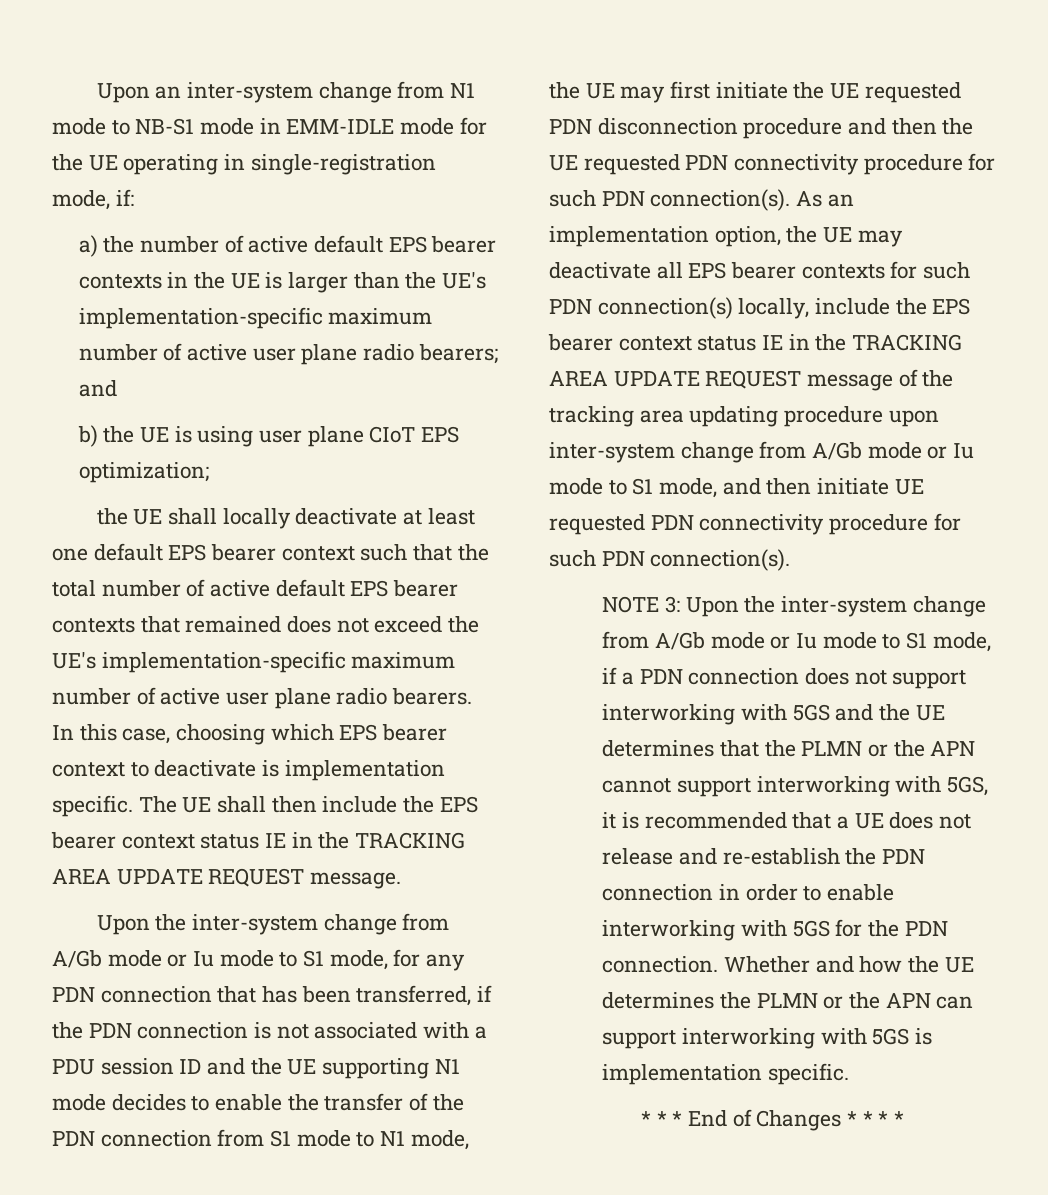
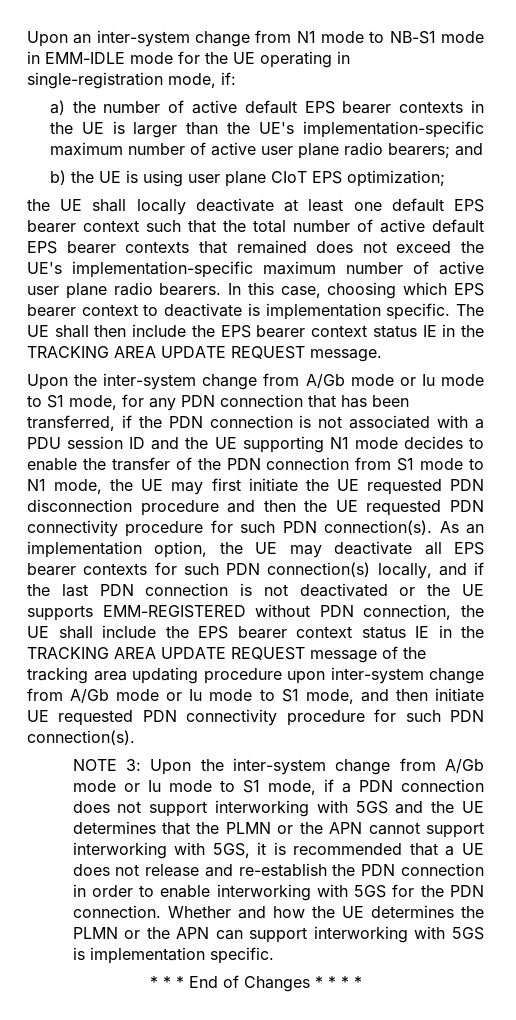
(810, 308) none -> [438,562,484,576] [27,583,484,597] [27,604,485,621] [27,626,93,639] and if the last PDN connection is not deactivated or the UE supports EMM-REGISTERED without PDN connection, the UE shall

